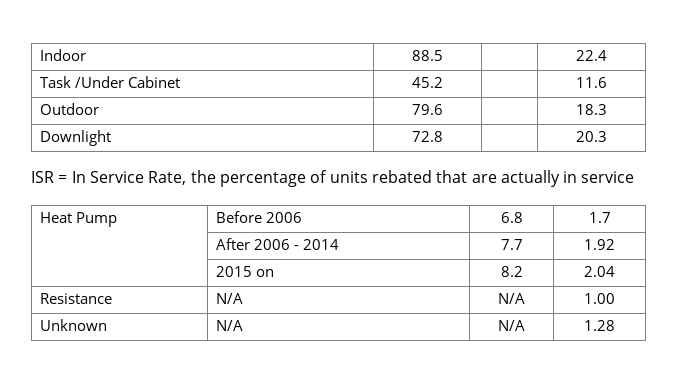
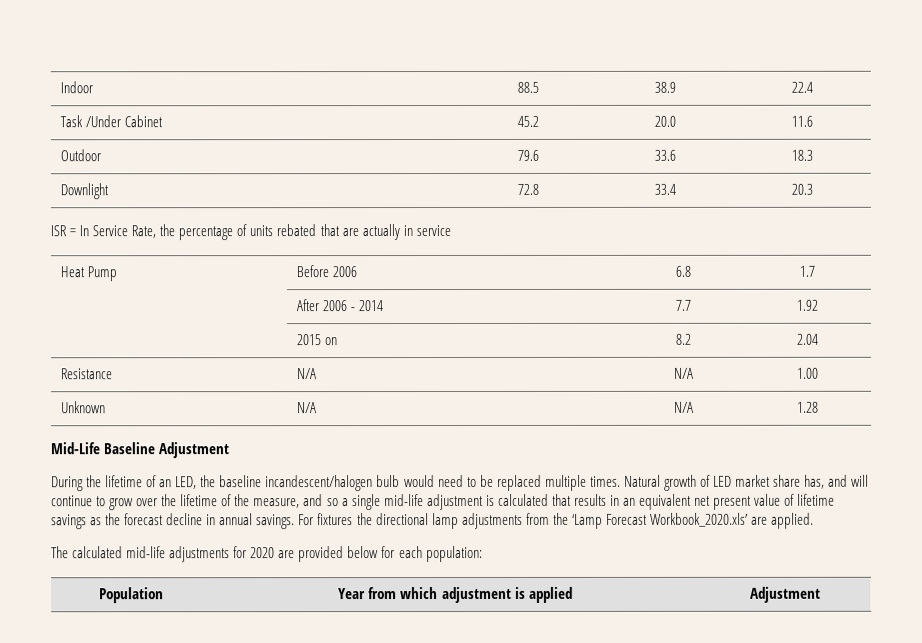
(443, 55) none -> [653,81,676,93] 38.9
(443, 82) none -> [653,115,676,127] 20.0
(443, 109) none -> [653,149,676,161] 33.6
(443, 136) none -> [653,183,676,195] 33.4
(615, 325) none -> [51,442,231,459] [51,474,870,492] [51,493,836,511] [51,512,814,530] [51,545,483,563] [99,587,164,604] [338,586,573,604] [750,586,821,603] // Mid-Life Baseline Adjustment // During the lifetime of an LED, the baseline incandescent/halogen bulb would need to be replaced multiple times. Natural growth of LED market share has, and will continue to grow over the lifetime of the measure, and so a single mid-life adjustment is calculated that results in an equivalent net present value of lifetime savings as the forecast decline in annual savings. For fixtures the directional lamp adjustments from the ‘Lamp Forecast Workbook_2020.xls’ are applied. // The calculated mid-life adjustments for 2020 are provided below for each population: // Population | Year from which adjustment is applied | Adjustment

